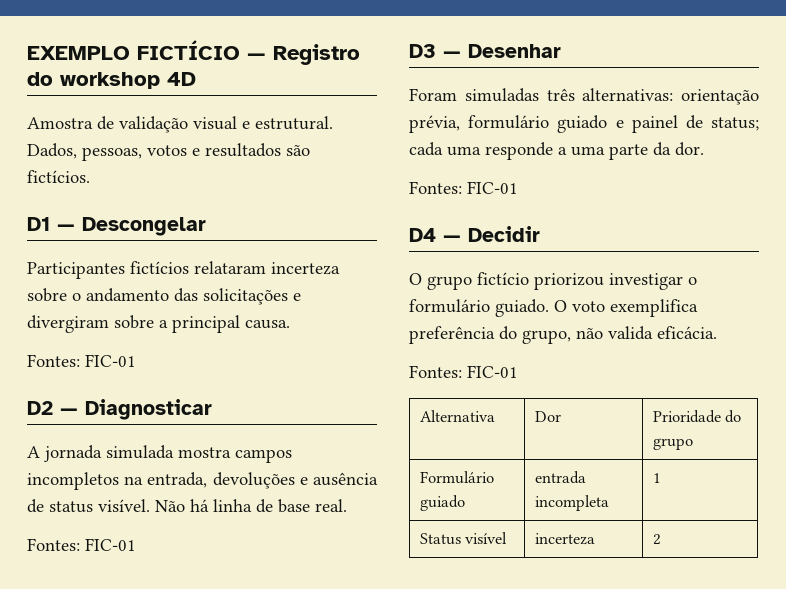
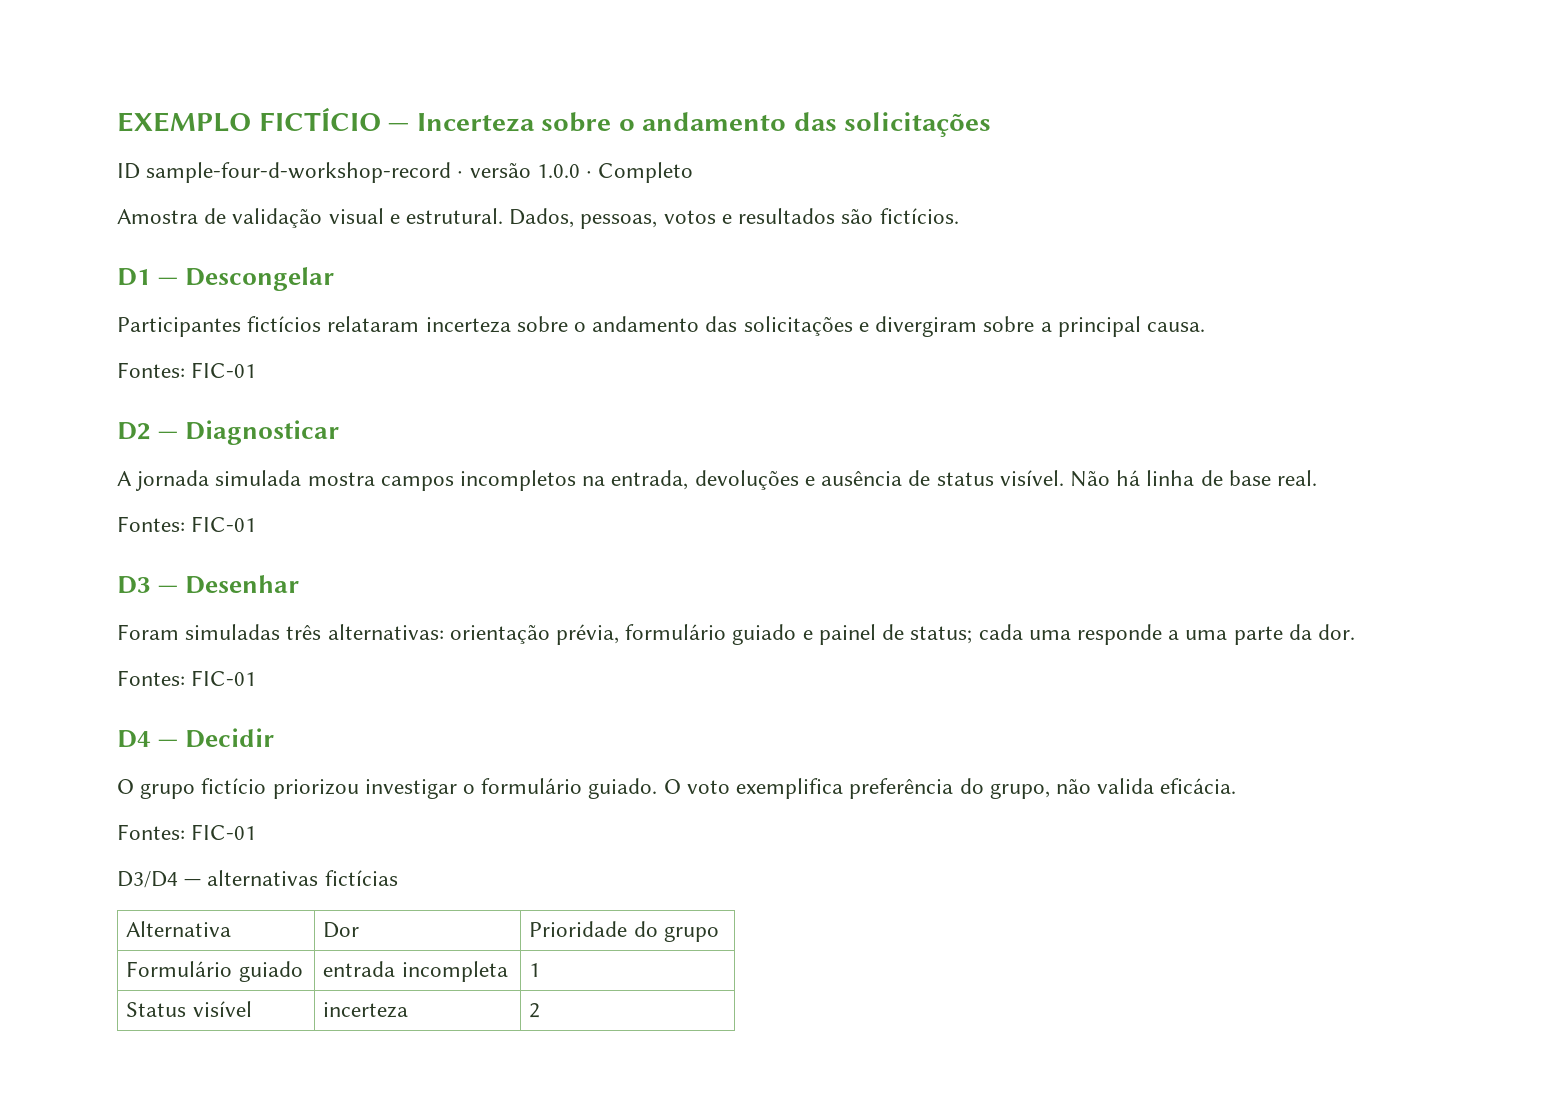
[273,44,360,65] [27,72,196,89] Registro do workshop 4D -> [416,112,992,137] [117,162,694,183] Incerteza sobre o andamento das solicitações // ID sample-four-d-workshop-record · versão 1.0.0 · Completo
(518, 371) none -> [117,870,398,888] // D3/D4 — alternativas fictícias

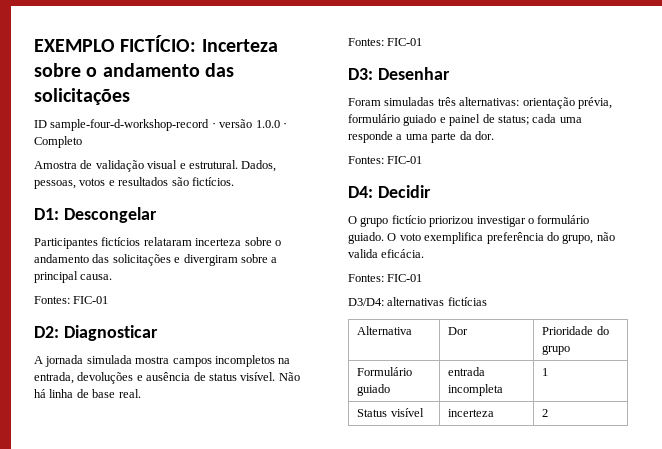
[258,107,410,131] FICTÍCIO — -> [120,35,197,52] FICTÍCIO:
[117,268,179,286] D1 — -> [34,208,59,220] D1:
[117,422,179,440] D2 — -> [34,326,59,338] D2:
[117,576,179,594] D3 — -> [348,68,373,80] D3:
[117,730,179,748] D4 — -> [348,186,373,198] D4:
[117,871,202,888] D3/D4 — -> [348,298,384,306] D3/D4:

